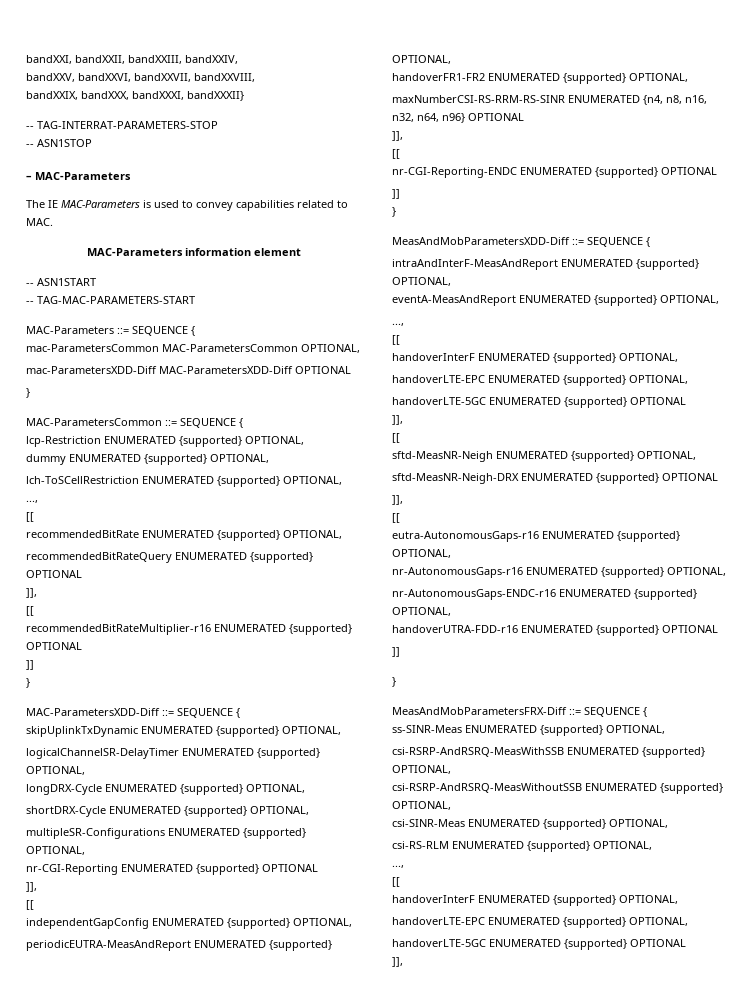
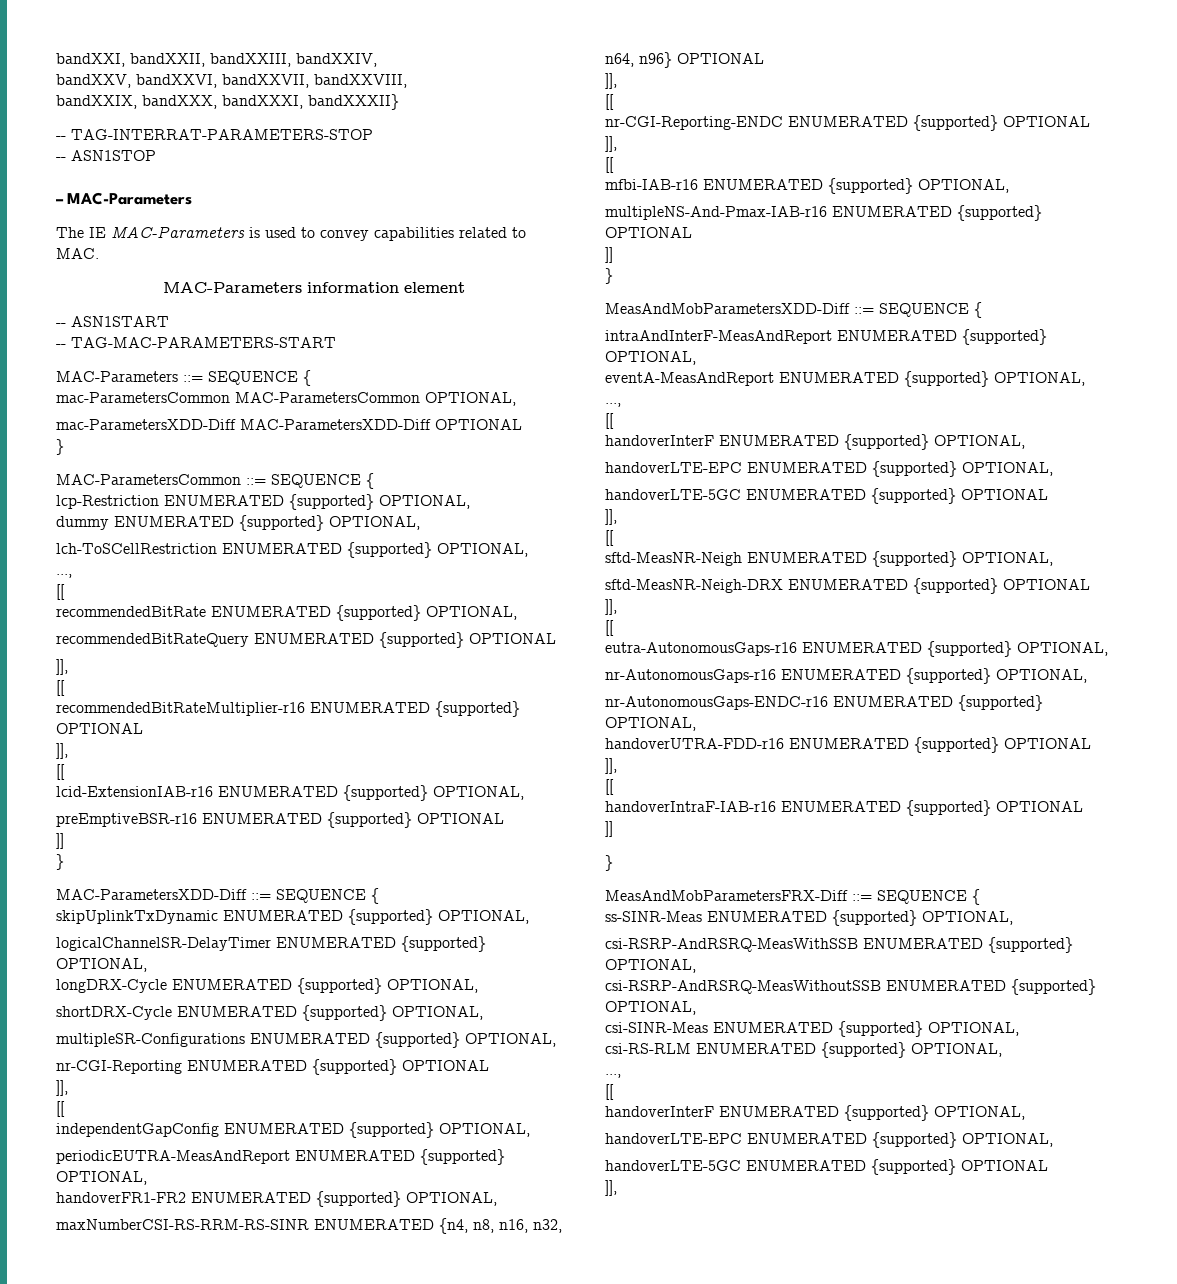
(82, 646) none -> [56,743,68,759] [56,764,65,780] [56,785,524,801] [56,812,504,828] // ]], // [[ // lcid-ExtensionIAB-r16 ENUMERATED {supported} OPTIONAL, // preEmptiveBSR-r16 ENUMERATED {supported} OPTIONAL
(717, 171) none -> [605,136,617,152] [605,157,614,173] [605,178,1009,194] [605,205,1042,221] [605,227,692,238] // ]], // [[ // mfbi-IAB-r16 ENUMERATED {supported} OPTIONAL, // multipleNS-And-Pmax-IAB-r16 ENUMERATED {supported} OPTIONAL
(718, 629) none -> [605,758,617,774] [605,779,614,795] [605,800,1083,816] // ]], // [[ // handoverIntraF-IAB-r16 ENUMERATED {supported} OPTIONAL

